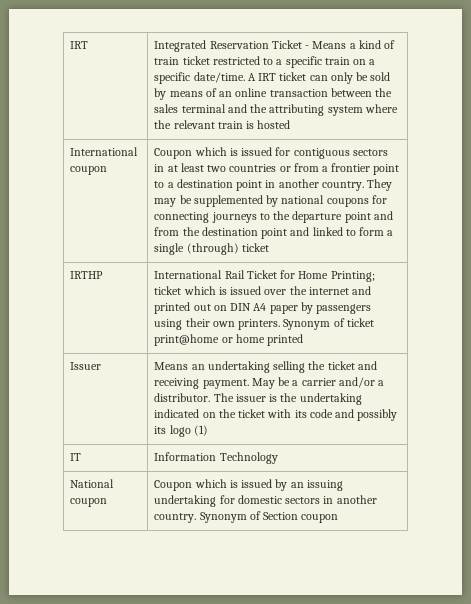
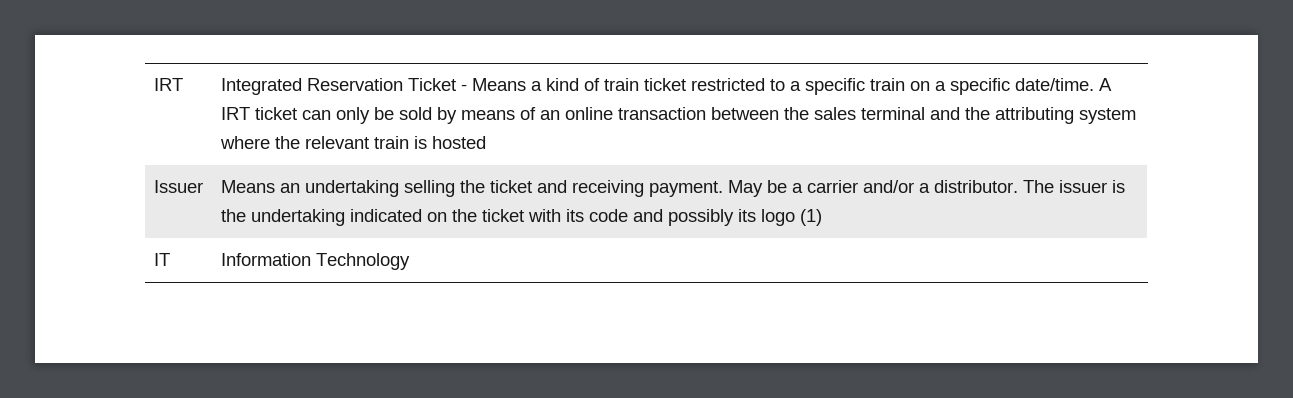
[70,147,139,156] [70,166,108,175] [154,147,388,159] [154,163,400,175] [154,179,392,191] [154,195,387,207] [154,211,393,223] [154,227,394,239] [154,243,269,255] [70,271,104,279] [154,270,375,282] [154,286,371,295] [154,302,371,314] [154,318,374,330] [154,334,304,346] // International coupon | Coupon which is issued for contiguous sectors in at least two countries or from a frontier point to a destination point in another country. They may be supplemented by national coupons for connecting journeys to the departure point and from the destination point and linked to form a single (through) ticket // IRTHP | International Rail Ticket for Home Printing; ticket which is issued over the internet and printed out on DIN A4 paper by passengers using their own printers. Synonym of ticket print@home or home printed -> (486, 142) none
[70,479,115,488] [70,498,108,507] [154,479,343,491] [154,495,377,507] [154,511,339,523] // National coupon | Coupon which is issued by an issuing undertaking for domestic sectors in another country. Synonym of Section coupon -> (410, 261) none

